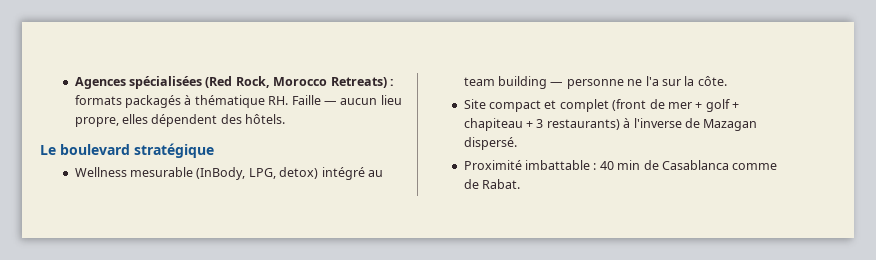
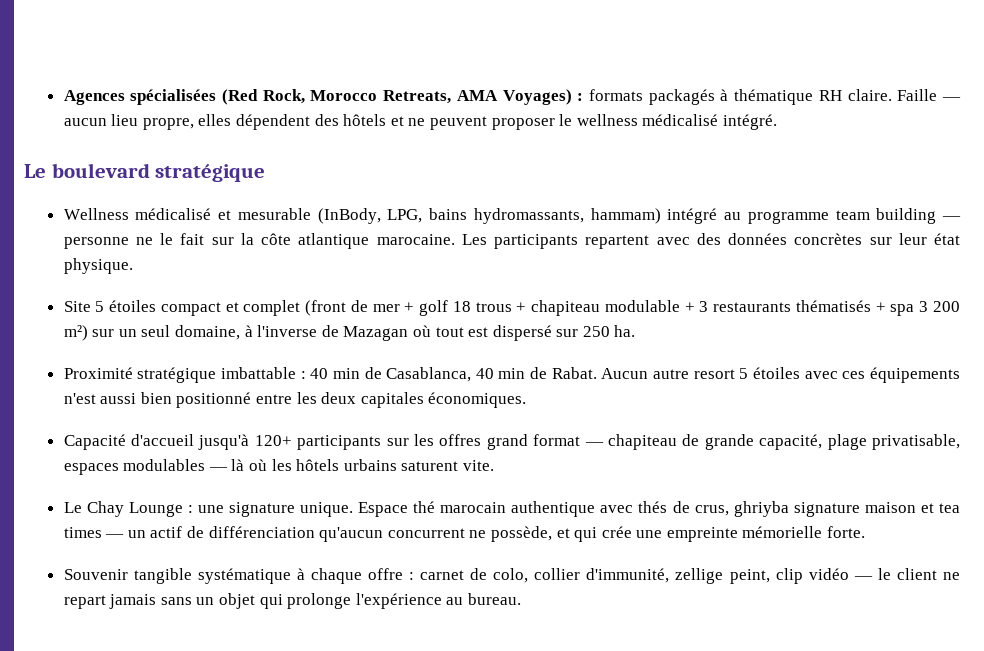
[330,77,387,88] Retreats) -> [383,89,572,105] Retreats, AMA Voyages)
[268,96,289,105] RH. -> [818,89,892,101] RH claire.
[245,114,286,124] hôtels. -> [343,114,777,130] hôtels et ne peuvent proposer le wellness médicalisé intégré.
(127, 172) none -> [135,208,232,220] médicalisé et
[279,167,319,179] detox) -> [429,208,661,224] bains hydromassants, hammam)
(383, 173) none -> [747,211,829,224] programme
[645,76,727,86] l'a sur la côte. -> [160,233,960,249] [63,258,133,274] le fait sur la côte atlantique marocaine. Les participants repartent avec des données concrètes sur leur état physique.
(486, 104) none -> [95,300,157,312] 5 étoiles
(730, 105) none -> [452,301,512,312] 18 trous
(523, 124) none -> [604,300,680,312] modulable
[546,118,758,131] [463,137,517,150] restaurants) à l'inverse de Mazagan dispersé. -> [713,300,961,316] [63,325,636,341] restaurants thématisés + spa 3 200 m²) sur un seul domaine, à l'inverse de Mazagan où tout est dispersé sur 250 ha.
(522, 165) none -> [137,367,217,383] stratégique
[661,160,778,170] [463,179,521,189] Casablanca comme de Rabat. -> [386,367,961,383] [63,392,527,408] [63,434,961,450] [63,459,494,475] [63,501,960,517] [63,526,866,542] [63,568,960,584] [63,593,521,609] Casablanca, 40 min de Rabat. Aucun autre resort 5 étoiles avec ces équipements n'est aussi bien positionné entre les deux capitales économiques. // Capacité d'accueil jusqu'à 120+ participants sur les offres grand format — chapiteau de grande capacité, plage privatisable, espaces modulables — là où les hôtels urbains saturent vite. // Le Chay Lounge : une signature unique. Espace thé marocain authentique avec thés de crus, ghriyba signature maison et tea times — un actif de différenciation qu'aucun concurrent ne possède, et qui crée une empreinte mémorielle forte. // Souvenir tangible systématique à chaque offre : carnet de colo, collier d'immunité, zellige peint, clip vidéo — le client ne repart jamais sans un objet qui prolonge l'expérience au bureau.

